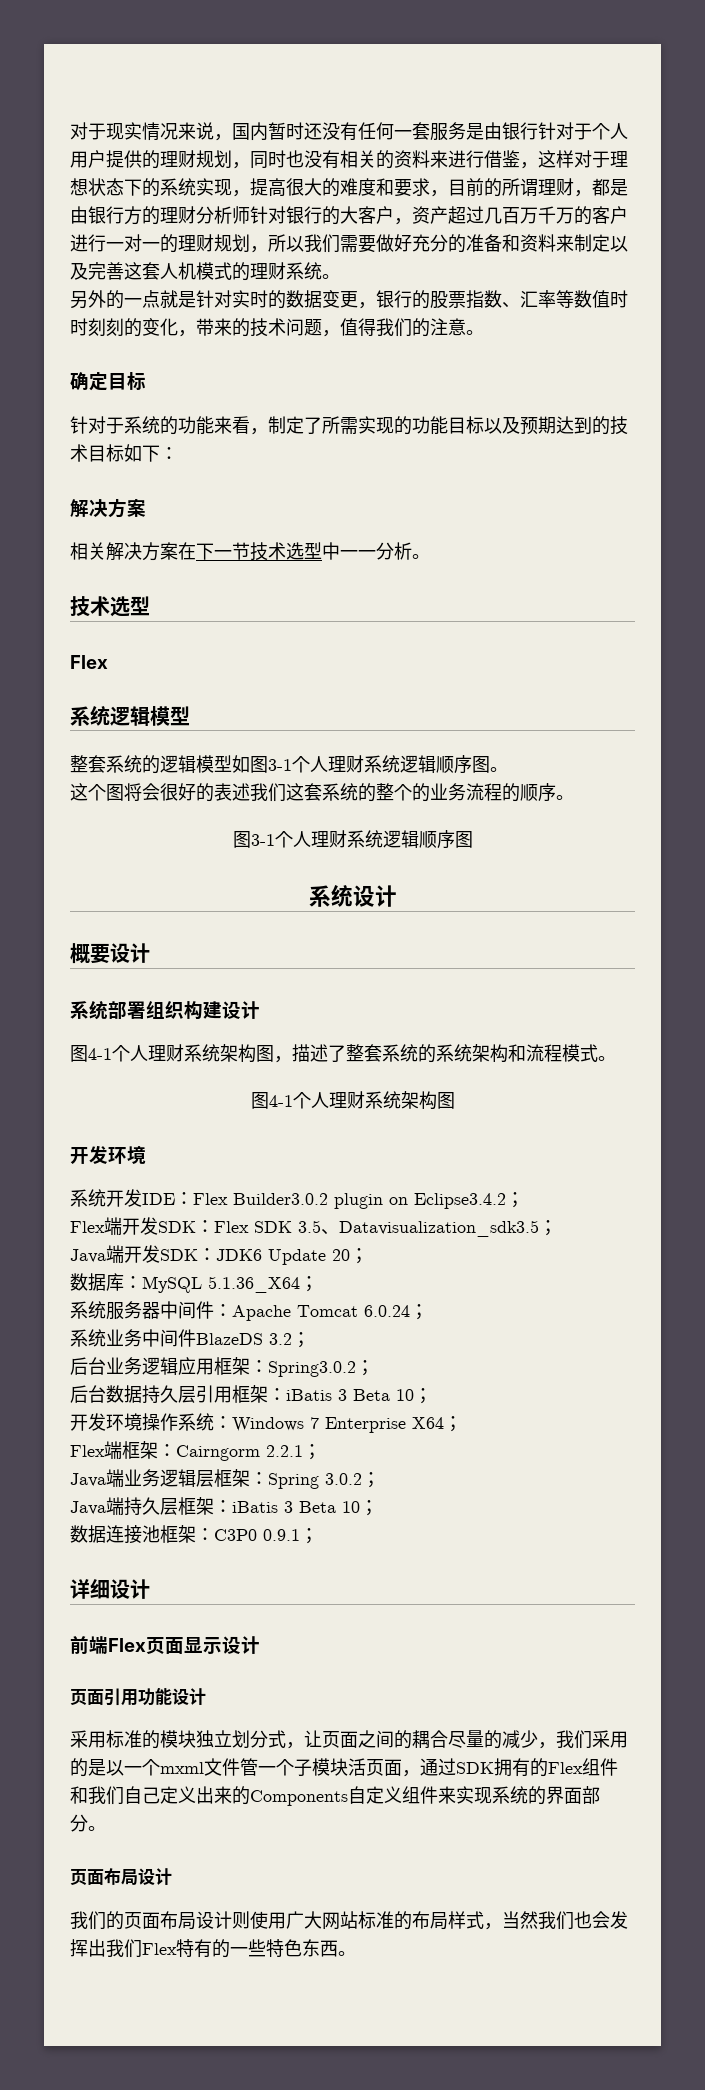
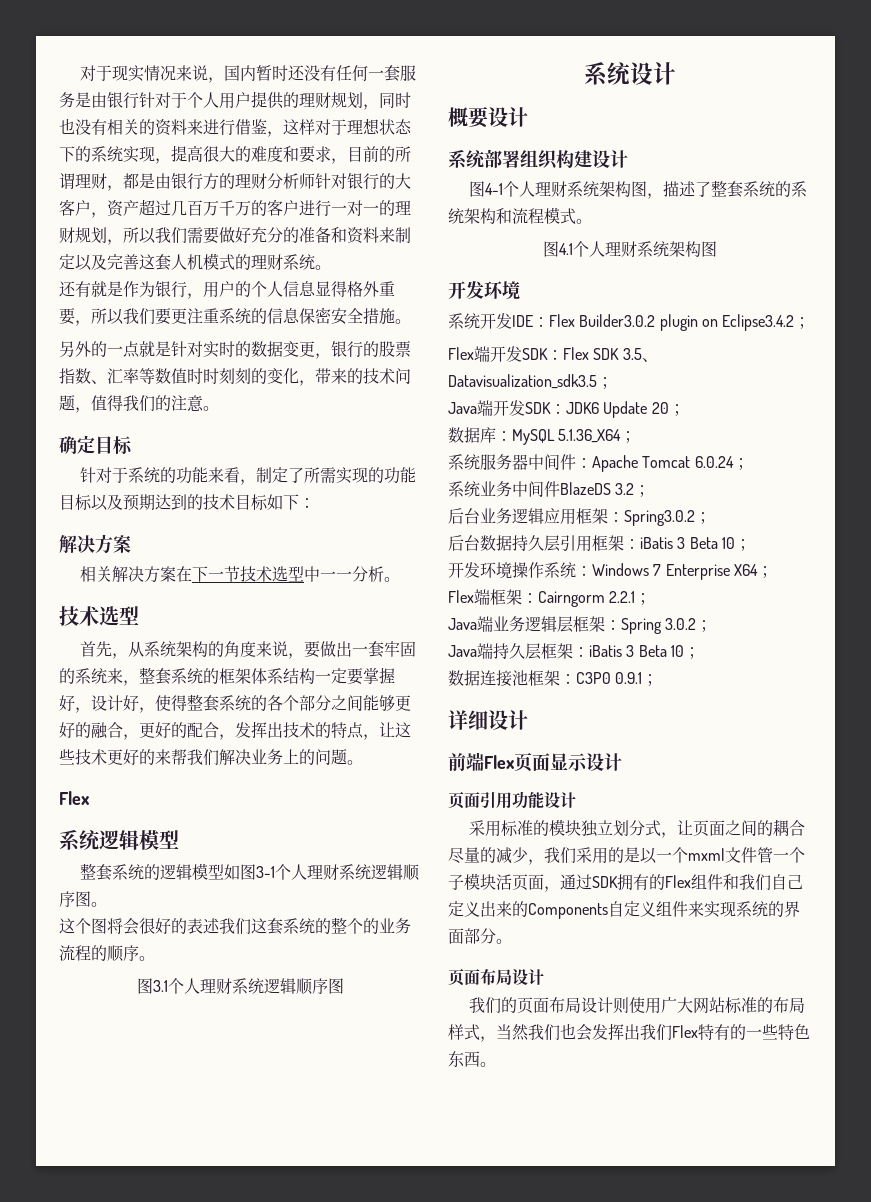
(340, 276) none -> [59,281,395,299] [59,307,411,326] // 还有就是作为银行，用户的个人信息显得格外重要，所以我们要更注重系统的信息保密安全措施。
(150, 606) none -> [80,641,417,659] [59,667,395,686] [59,694,411,713] [59,721,411,740] [59,749,363,766] // 首先，从系统架构的角度来说，要做出一套牢固的系统来，整套系统的框架体系结构一定要掌握好，设计好，使得整套系统的各个部分之间能够更好的融合，更好的配合，发挥出技术的特点，让这些技术更好的来帮我们解决业务上的问题。
[250,834,275,846] 3-1 -> [153,980,168,992] 3.1
[268,1095,293,1107] 4-1 -> [558,243,573,255] 4.1

